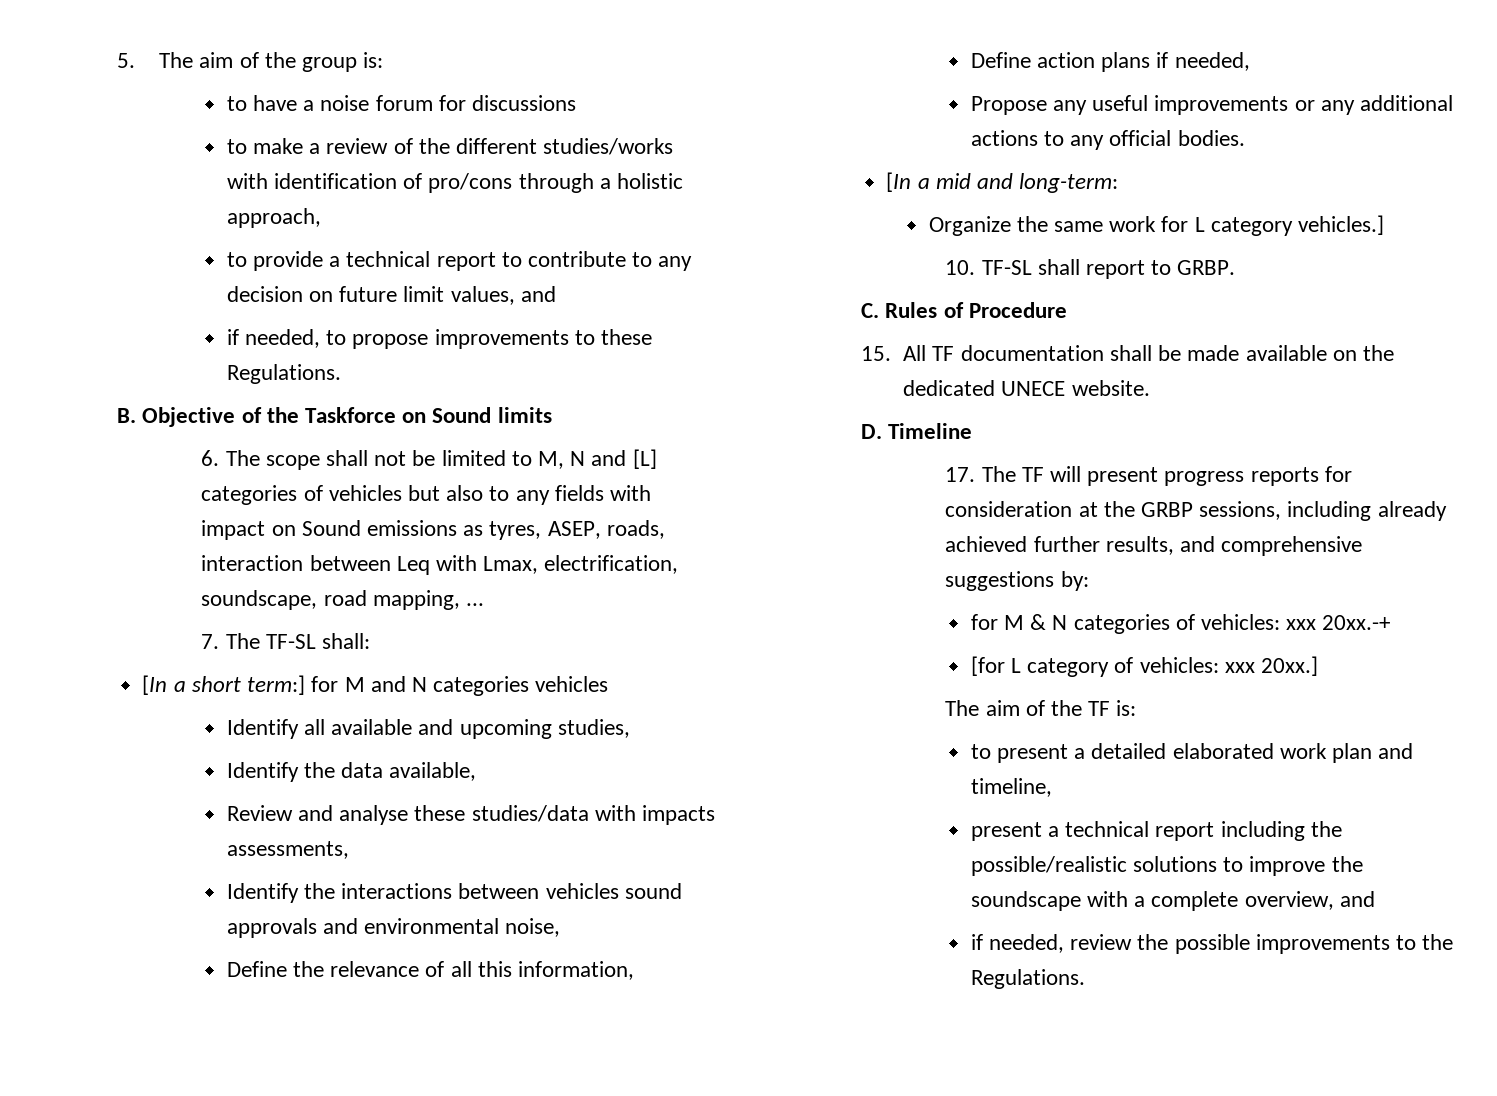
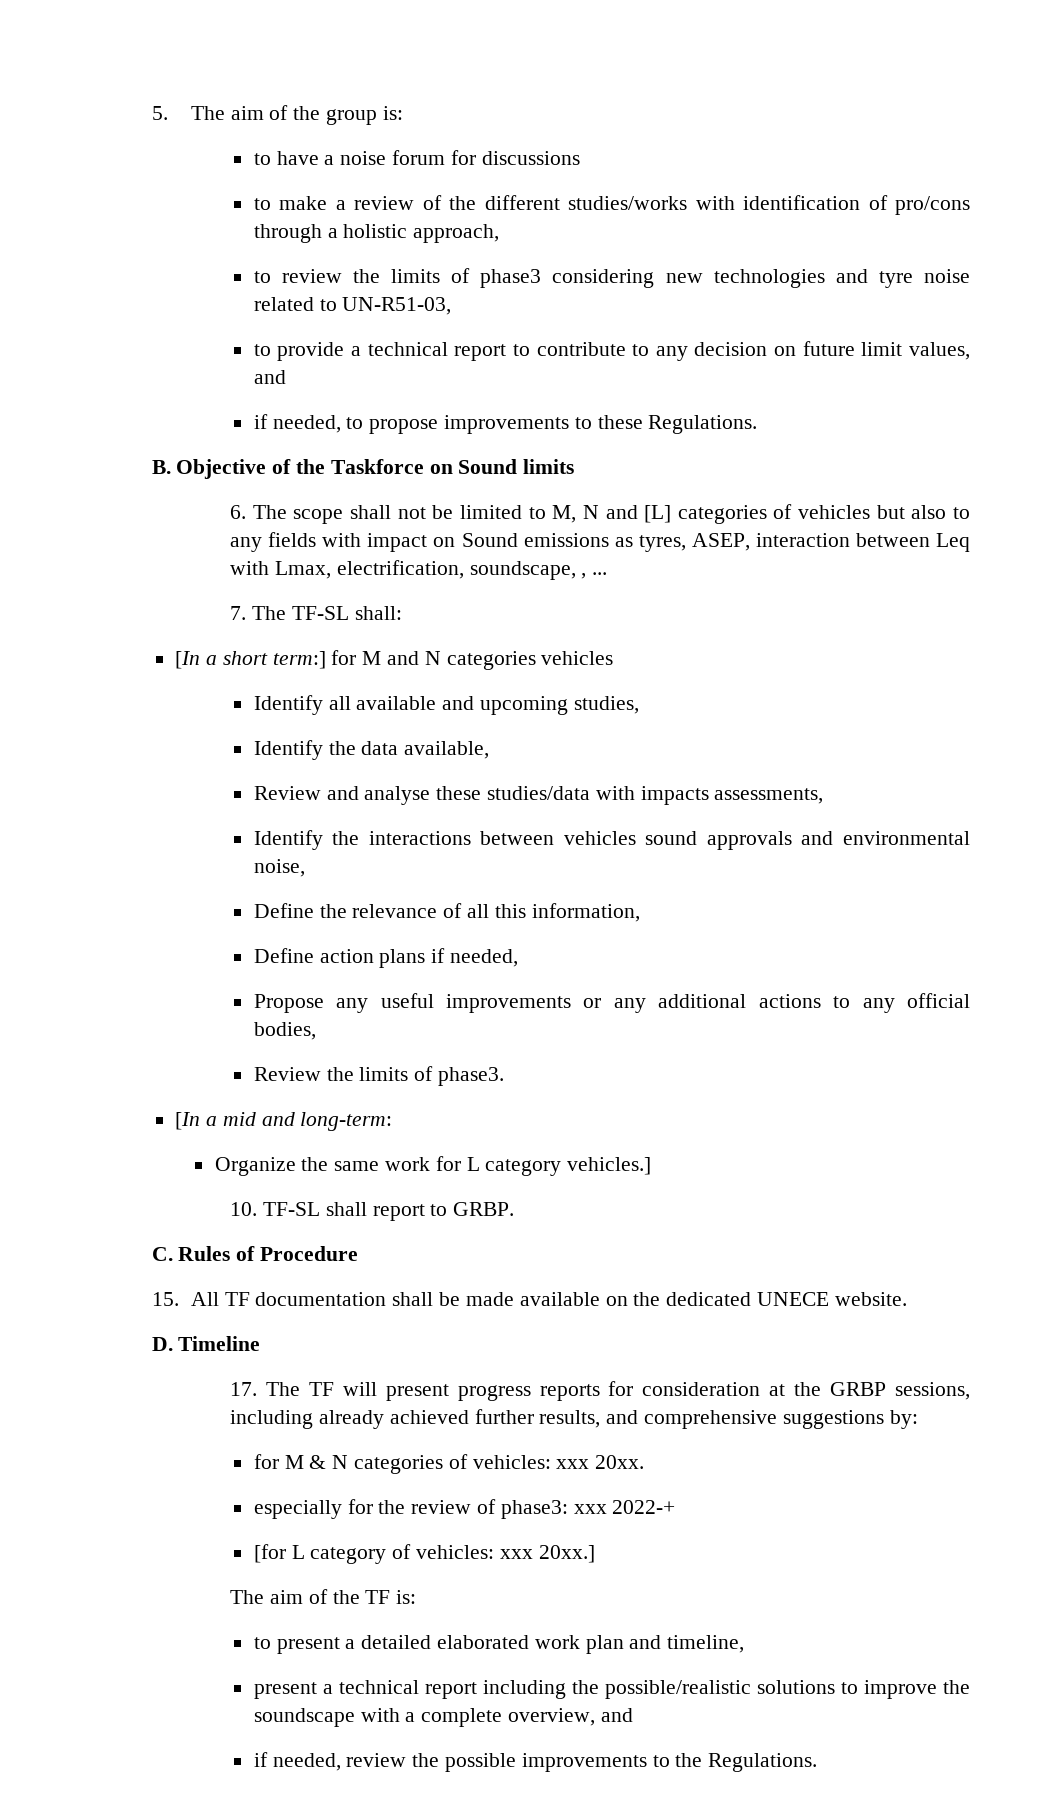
(321, 218) none -> [253,268,970,288] [253,297,452,315] // to review the limits of phase3 considering new technologies and tyre noise related to UN-R51-03,
[606,520,665,539] roads, -> (750, 542) none
[323,590,460,610] road mapping, -> [581,573,587,579] ,
[1177,130,1245,146] bodies. -> [253,1022,316,1040] [253,1066,505,1086] bodies, // Review the limits of phase3.
[1322,615,1391,630] 20xx.-+ -> [595,1455,645,1469] [253,1499,676,1519] 20xx. // especially for the review of phase3: xxx 2022-+

